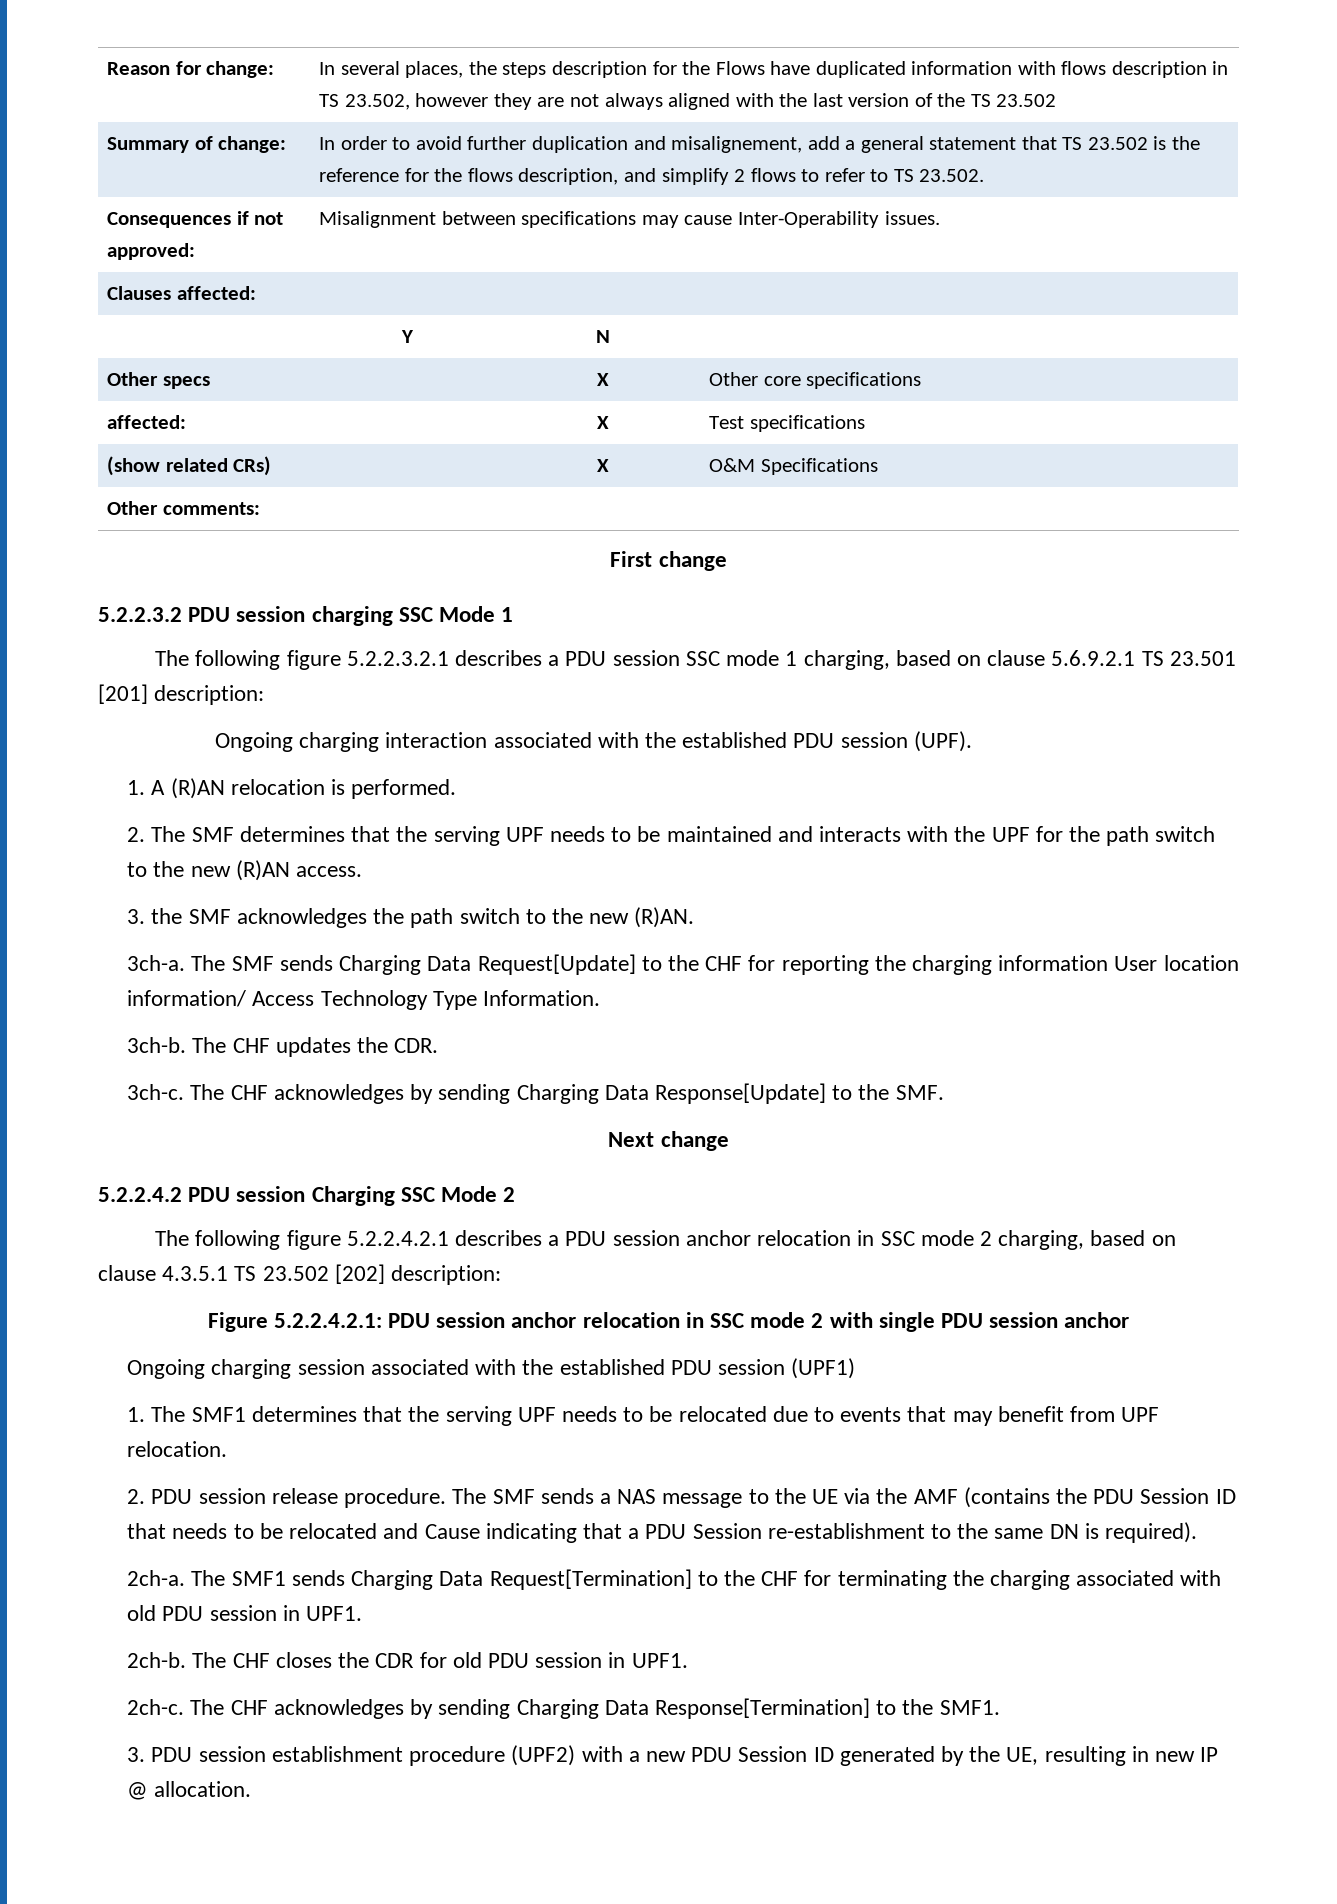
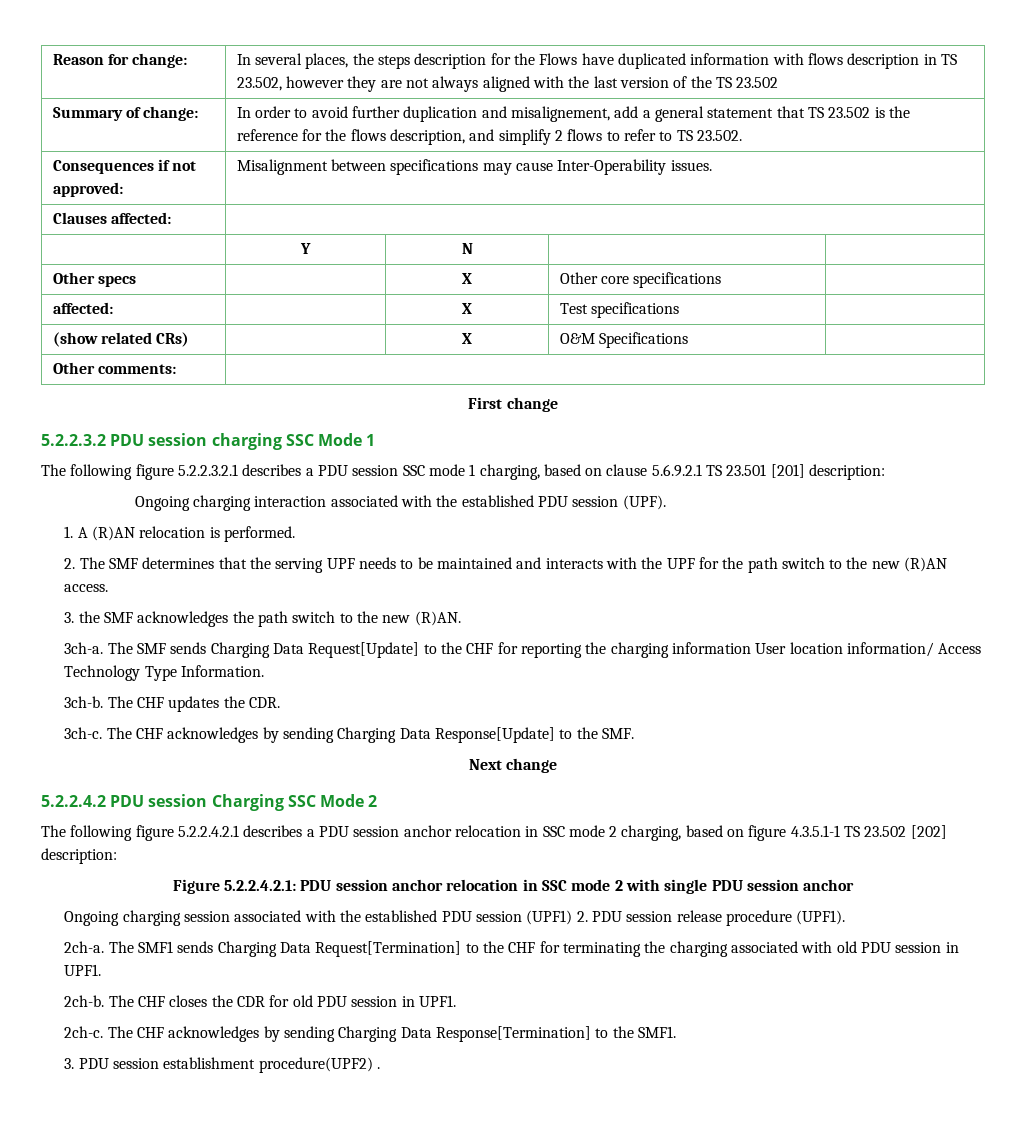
[98,1265,229,1281] clause 4.3.5.1 -> [748,825,840,841] figure 4.3.5.1-1
[127,1406,1160,1426] [127,1441,228,1457] [127,1487,1236,1508] [127,1522,1198,1543] // 1. The SMF1 determines that the serving UPF needs to be relocated due to events that may benefit from UPF relocation. // 2. PDU session release procedure. The SMF sends a NAS message to the UE via the AMF (contains the PDU Session ID that needs to be relocated and Cause indicating that a PDU Session re-establishment to the same DN is required). -> [576,910,846,926] 2. PDU session release procedure (UPF1).
[409,1745,1219,1766] [127,1781,252,1800] procedure (UPF2) with a new PDU Session ID generated by the UE, resulting in new IP @ allocation. -> [258,1057,381,1073] procedure(UPF2) .

